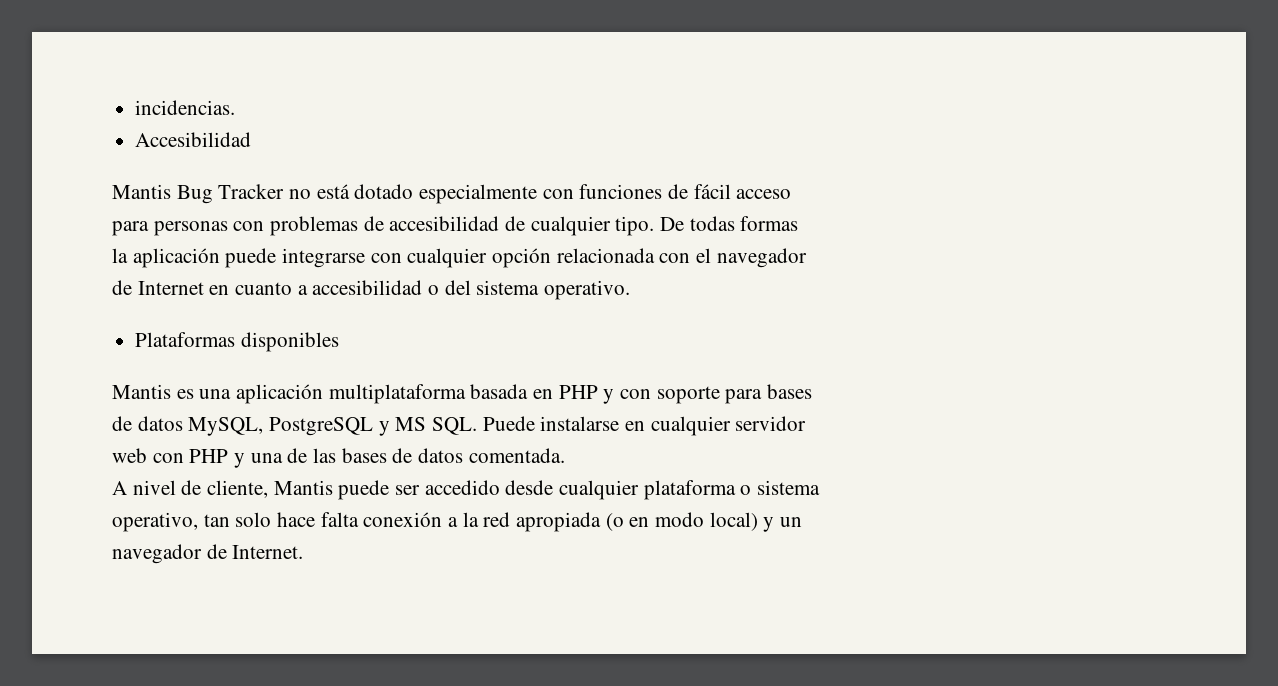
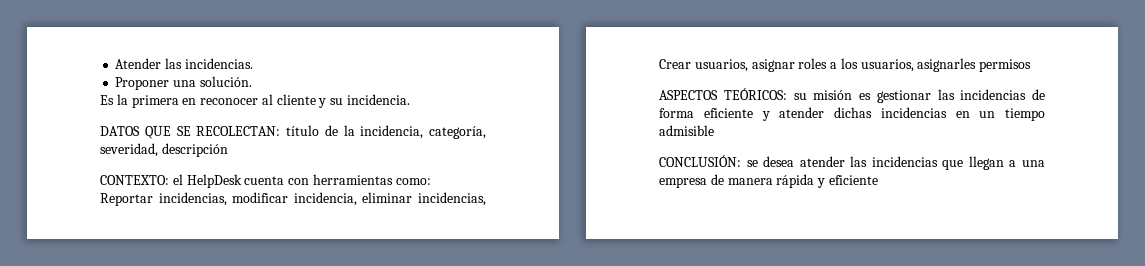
(135, 107) none -> [115,58,183,69] Atender las
[135,132,252,147] [112,184,792,204] [112,216,799,236] [112,248,807,268] [112,280,631,300] [135,332,339,352] [112,384,813,404] [112,416,807,436] [112,448,565,468] [112,480,821,500] [112,512,803,532] [112,544,304,564] Accesibilidad // Mantis Bug Tracker no está dotado especialmente con funciones de fácil acceso // para personas con problemas de accesibilidad de cualquier tipo. De todas formas // la aplicación puede integrarse con cualquier opción relacionada con el navegador // de Internet en cuanto a accesibilidad o del sistema operativo. // Plataformas disponibles // Mantis es una aplicación multiplataforma basada en PHP y con soporte para bases // de datos MySQL, PostgreSQL y MS SQL. Puede instalarse en cualquier servidor // web con PHP y una de las bases de datos comentada. // A nivel de cliente, Mantis puede ser accedido desde cualquier plataforma o sistema // operativo, tan solo hace falta conexión a la red apropiada (o en modo local) y un // navegador de Internet. -> [115,76,252,90] [100,94,411,108] [100,125,486,139] [100,143,228,157] [100,174,431,188] [100,192,487,206] [659,58,1032,72] [659,88,1045,103] [659,107,1045,121] [659,125,714,136] [659,155,1045,170] [659,174,878,188] Proponer una solución. // Es la primera en reconocer al cliente y su incidencia. // DATOS QUE SE RECOLECTAN: título de la incidencia, categoría, severidad, descripción // CONTEXTO: el HelpDesk cuenta con herramientas como: Reportar incidencias, modificar incidencia, eliminar incidencias, Crear usuarios, asignar roles a los usuarios, asignarles permisos // ASPECTOS TEÓRICOS: su misión es gestionar las incidencias de forma eficiente y atender dichas incidencias en un tiempo admisible // CONCLUSIÓN: se desea atender las incidencias que llegan a una empresa de manera rápida y eficiente

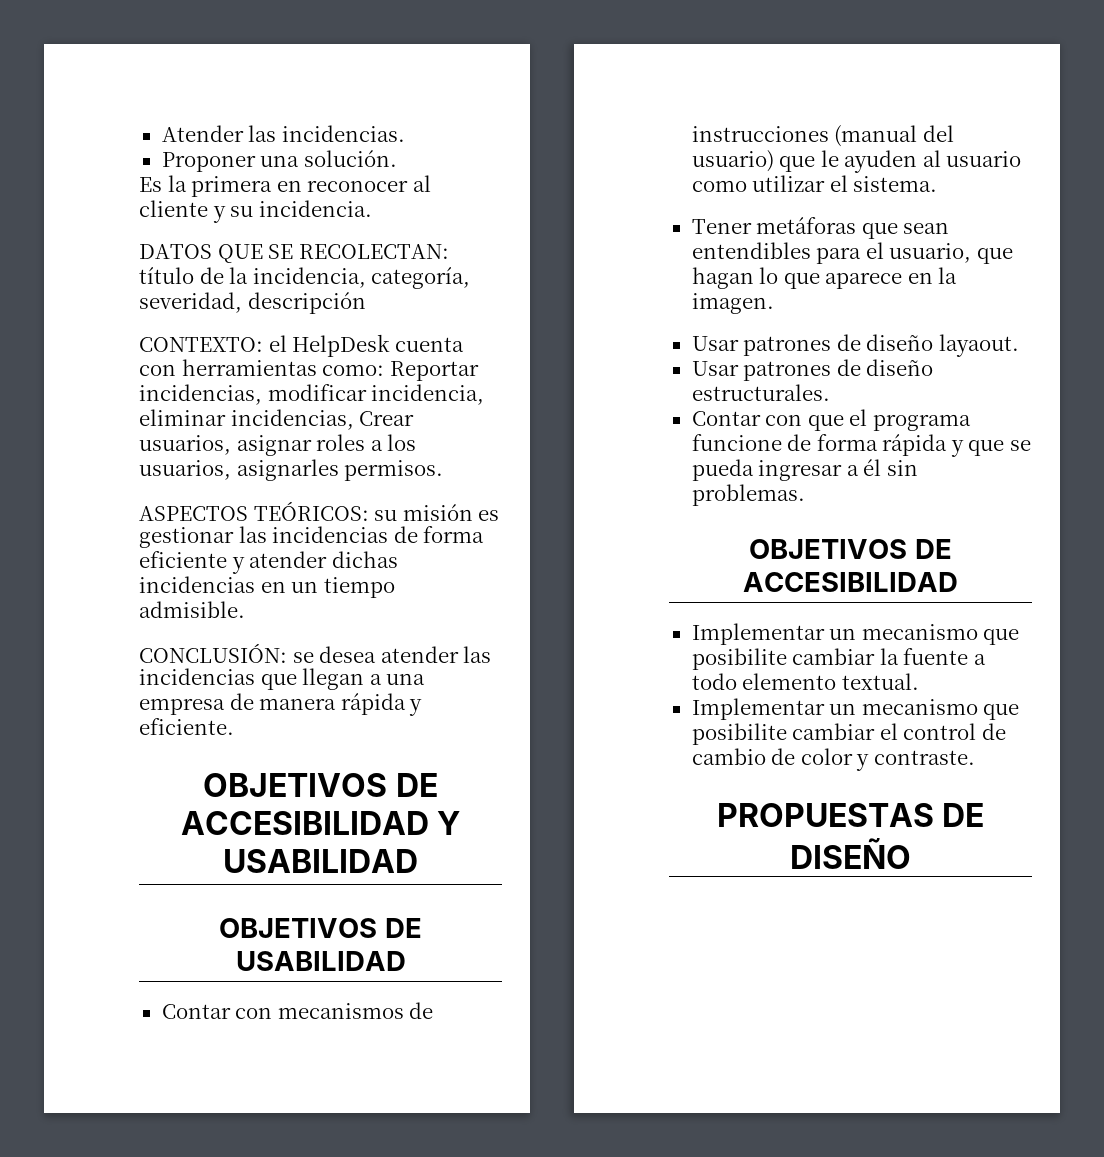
[979,59,1032,72] permisos -> [344,460,444,481] permisos.
[659,125,714,136] admisible -> [139,601,245,618] admisible.
[828,175,878,185] eficiente -> [139,718,234,735] [203,773,438,797] [180,811,461,835] [223,849,418,873] [219,918,422,938] [235,951,406,971] [161,1002,434,1019] [691,125,954,147] [691,150,1022,173] [691,175,938,192] [691,217,950,239] [691,242,1013,264] [691,267,958,289] [691,293,774,314] [691,334,1019,357] [691,359,934,381] [691,384,830,401] [691,409,971,431] [691,434,1031,457] [691,459,918,481] [691,484,805,506] [749,539,952,559] [743,572,958,592] [691,623,1020,645] [691,648,986,670] [691,673,919,690] [691,698,1020,720] [691,723,1006,745] [691,748,975,771] [716,803,985,827] [790,838,911,869] eficiente. // OBJETIVOS DE ACCESIBILIDAD Y USABILIDAD // OBJETIVOS DE USABILIDAD // Contar con mecanismos de instrucciones (manual del usuario) que le ayuden al usuario como utilizar el sistema. // Tener metáforas que sean entendibles para el usuario, que hagan lo que aparece en la imagen. // Usar patrones de diseño layaout. // Usar patrones de diseño estructurales. // Contar con que el programa funcione de forma rápida y que se pueda ingresar a él sin problemas. // OBJETIVOS DE ACCESIBILIDAD // Implementar un mecanismo que posibilite cambiar la fuente a todo elemento textual. // Implementar un mecanismo que posibilite cambiar el control de cambio de color y contraste. // PROPUESTAS DE DISEÑO

